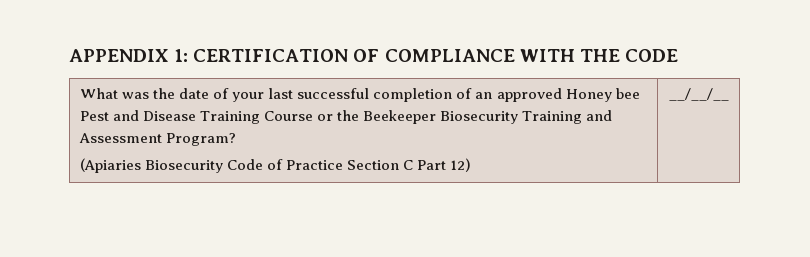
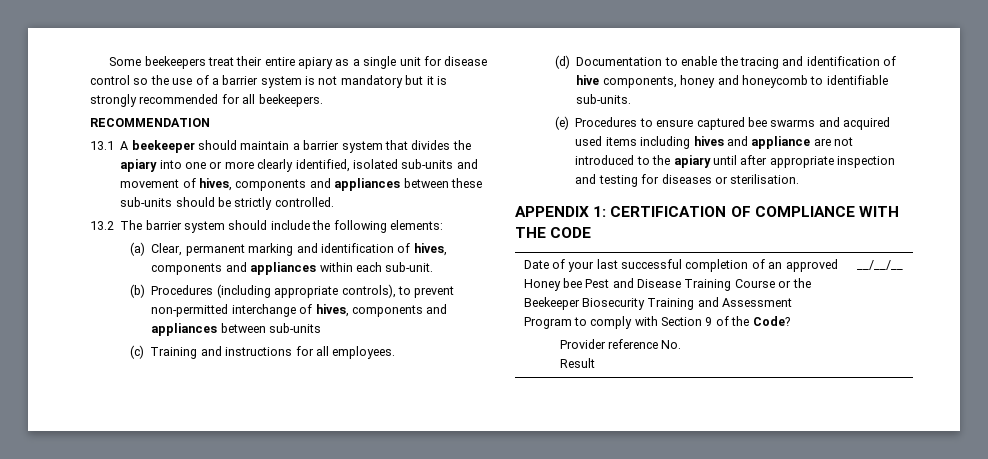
(69, 55) none -> [109,56,488,69] [90,75,447,88] [90,94,323,107] [90,118,210,127] [90,140,471,153] [120,159,478,172] [120,178,482,191] [120,197,334,210] [90,220,443,233] [130,242,447,256] [151,262,434,275] [130,284,455,298] [151,304,448,317] [151,323,322,336] [130,345,396,359] [555,55,897,69] [576,75,888,88] [576,94,632,104] [555,116,891,130] [575,136,854,149] [575,155,896,168] [575,174,800,187] Some beekeepers treat their entire apiary as a single unit for disease control so the use of a barrier system is not mandatory but it is strongly recommended for all beekeepers. // RECOMMENDATION // 13.1 A beekeeper should maintain a barrier system that divides the apiary into one or more clearly identified, isolated sub-units and movement of hives, components and appliances between these sub-units should be strictly controlled. // 13.2 The barrier system should include the following elements: // (a) Clear, permanent marking and identification of hives, components and appliances within each sub-unit. // (b) Procedures (including appropriate controls), to prevent non-permitted interchange of hives, components and appliances between sub-units // (c) Training and instructions for all employees. // (d) Documentation to enable the tracing and identification of hive components, honey and honeycomb to identifiable sub-units. // (e) Procedures to ensure captured bee swarms and acquired used items including hives and appliance are not introduced to the apiary until after appropriate inspection and testing for diseases or sterilisation. //
[79,88,210,99] What was the date -> [523,260,549,269] Date
[166,133,237,146] [79,158,472,173] Program? // (Apiaries Biosecurity Code of Practice Section C Part 12) -> [523,316,790,329] [559,339,682,349] [559,358,595,368] Program to comply with Section 9 of the Code? // Provider reference No. // Result

